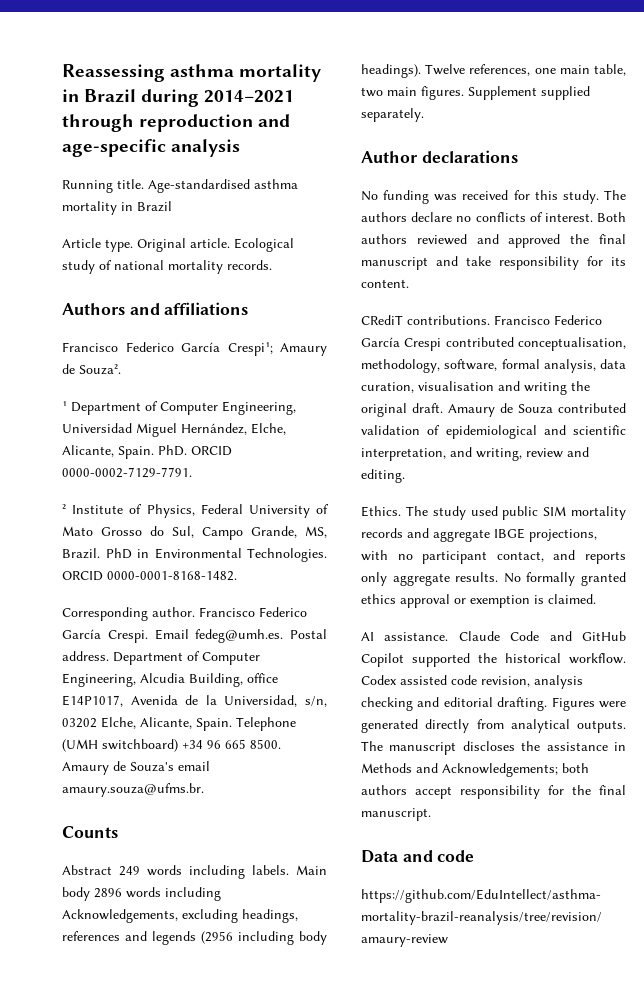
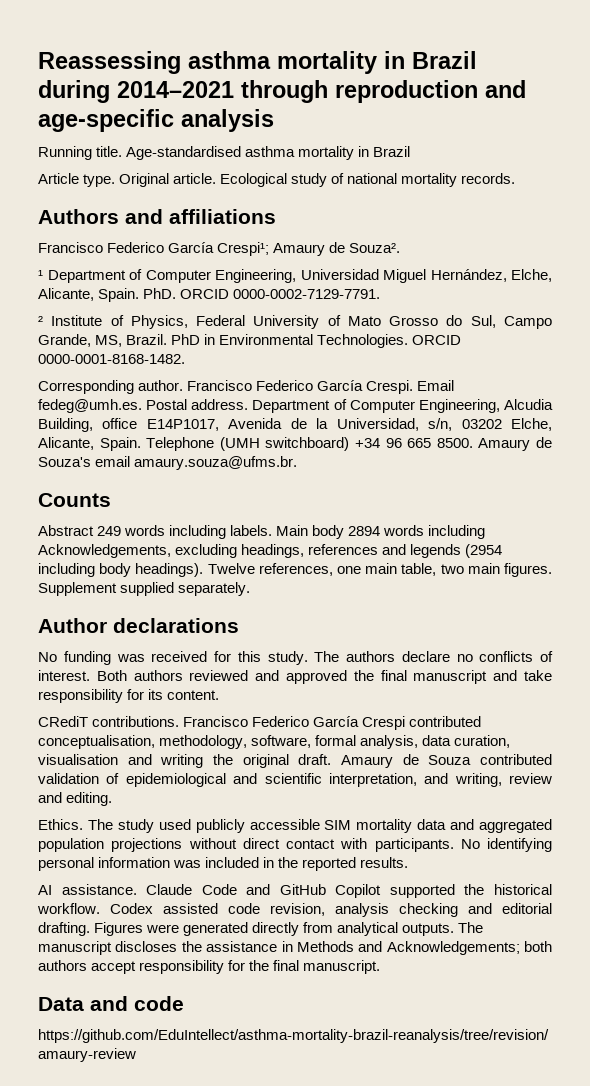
[94,888,122,898] 2896 -> [348,526,381,536] 2894
[201,931,233,944] (2956 -> [465,544,503,558] (2954
[502,506,626,520] [361,528,597,542] [361,550,626,564] [361,572,626,586] [361,594,596,608] public SIM mortality records and aggregate IBGE projections, with no participant contact, and reports only aggregate results. No formally granted ethics approval or exemption is claimed. -> [195,819,552,833] [38,838,552,852] [38,857,409,871] publicly accessible SIM mortality data and aggregated population projections without direct contact with participants. No identifying personal information was included in the reported results.

